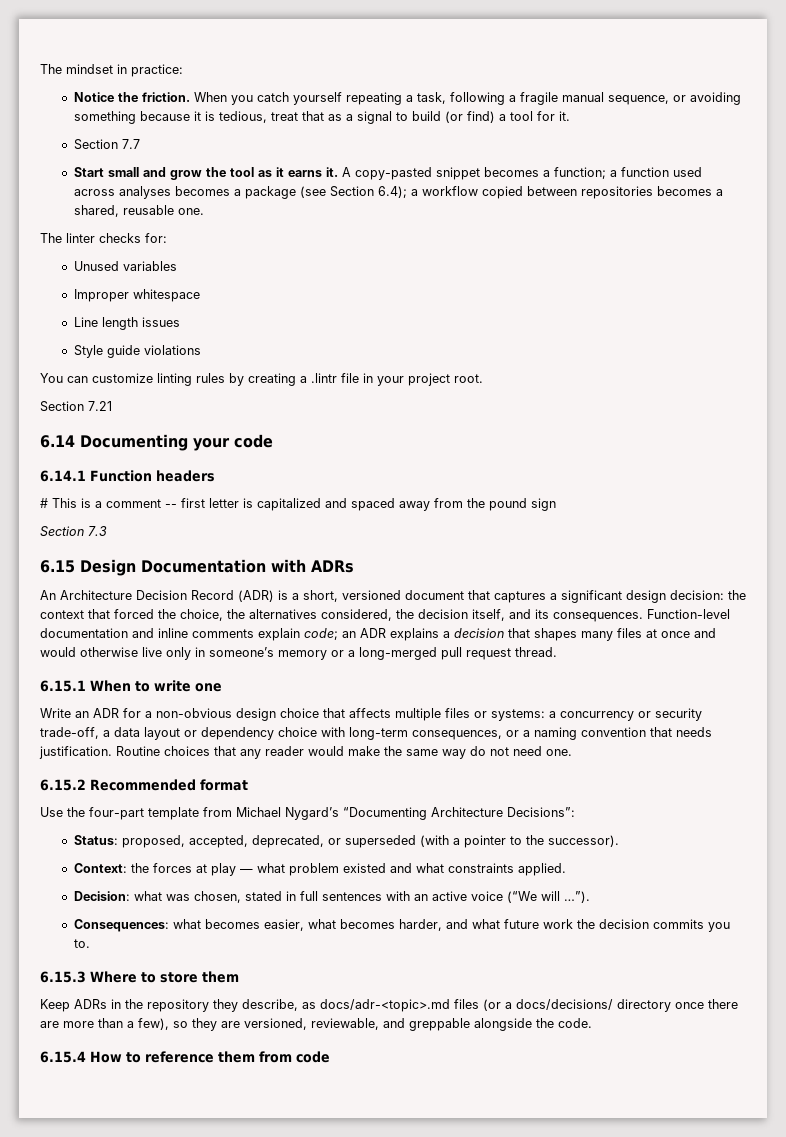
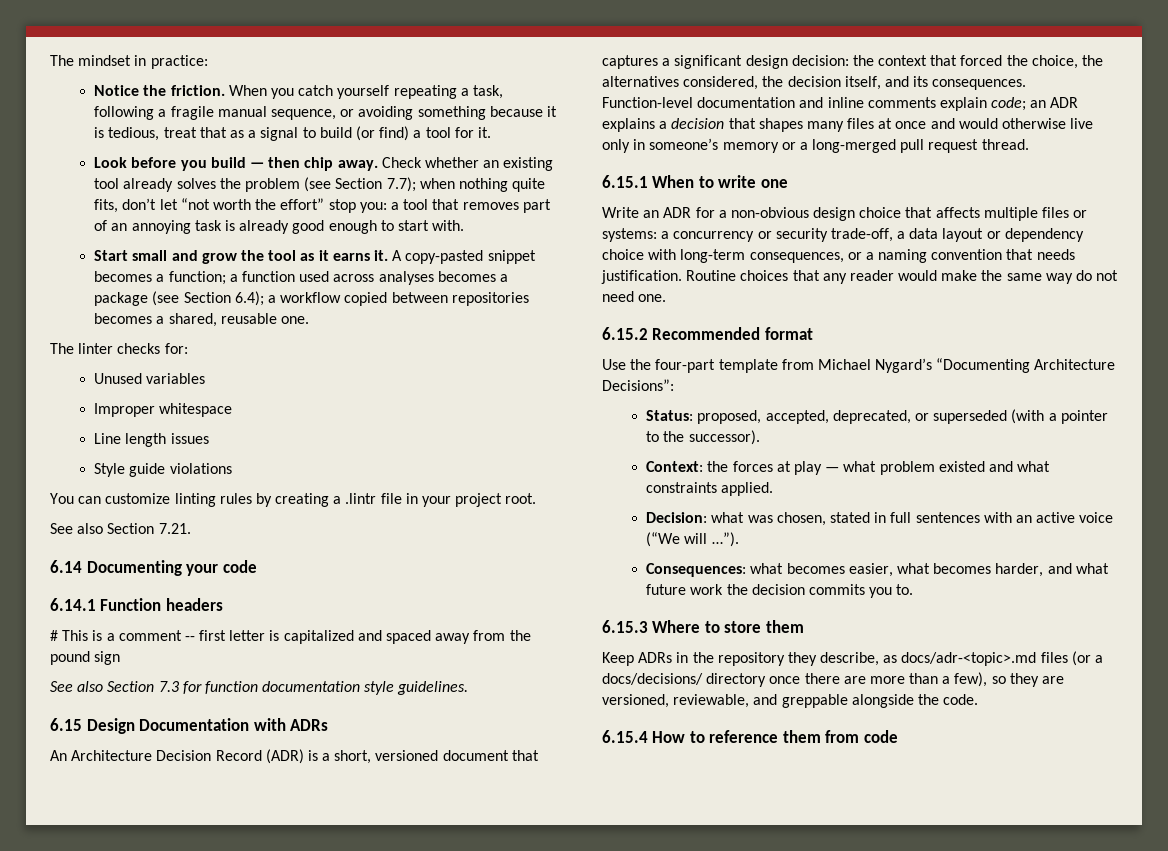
[73,139,140,150] Section 7.7 -> [94,157,554,171] [94,177,546,192] [94,198,551,213] [94,220,465,234] Look before you build — then chip away. Check whether an existing tool already solves the problem (see Section 7.7); when nothing quite fits, don’t let “not worth the effort” stop you: a tool that removes part of an annoying task is already good enough to start with.
[40,401,112,412] Section 7.21 -> [50,523,191,534] See also Section 7.21.
(556, 504) none -> [50,681,104,692] See also
(107, 531) none -> [182,681,469,695] for function documentation style guidelines.

